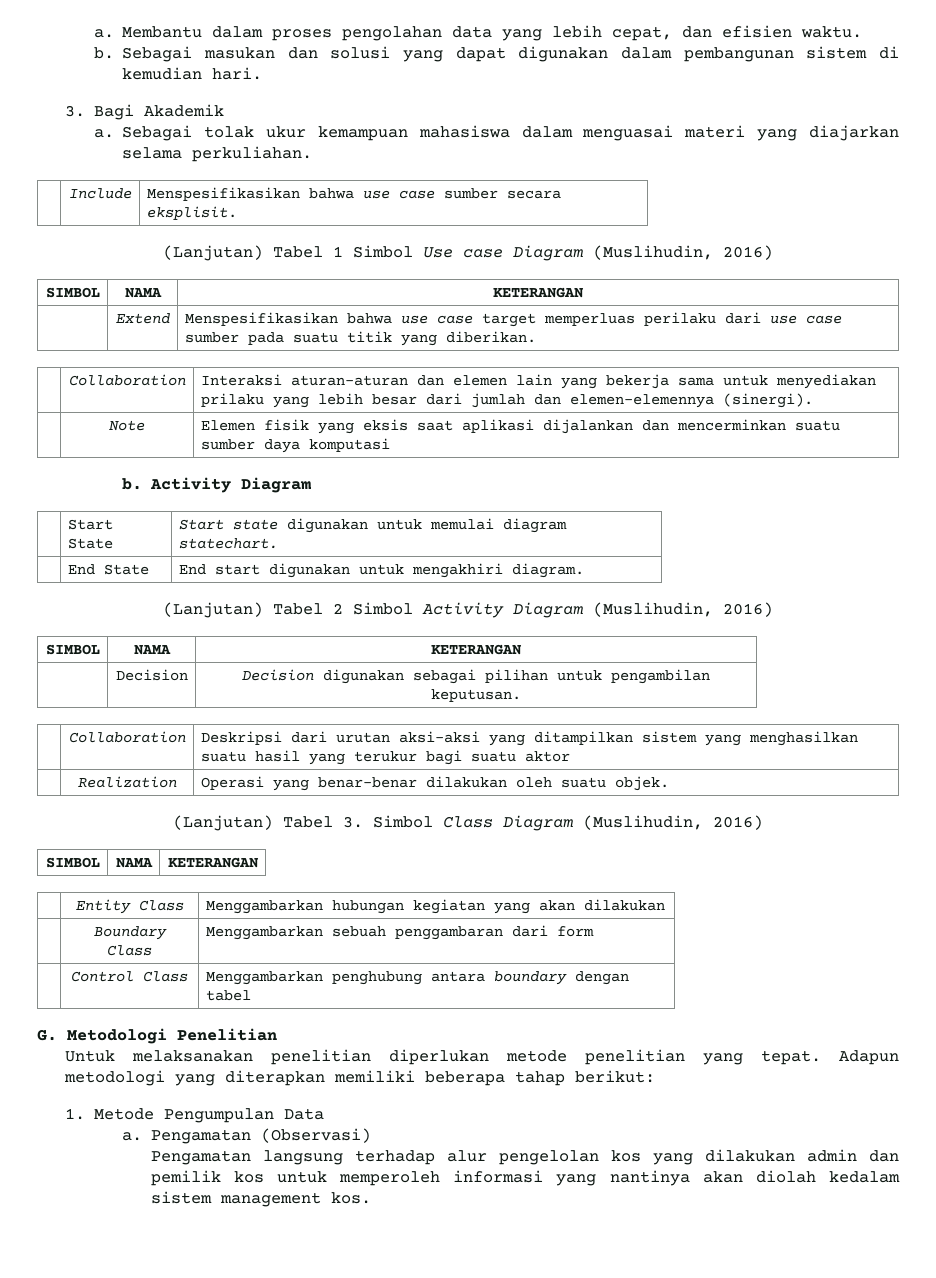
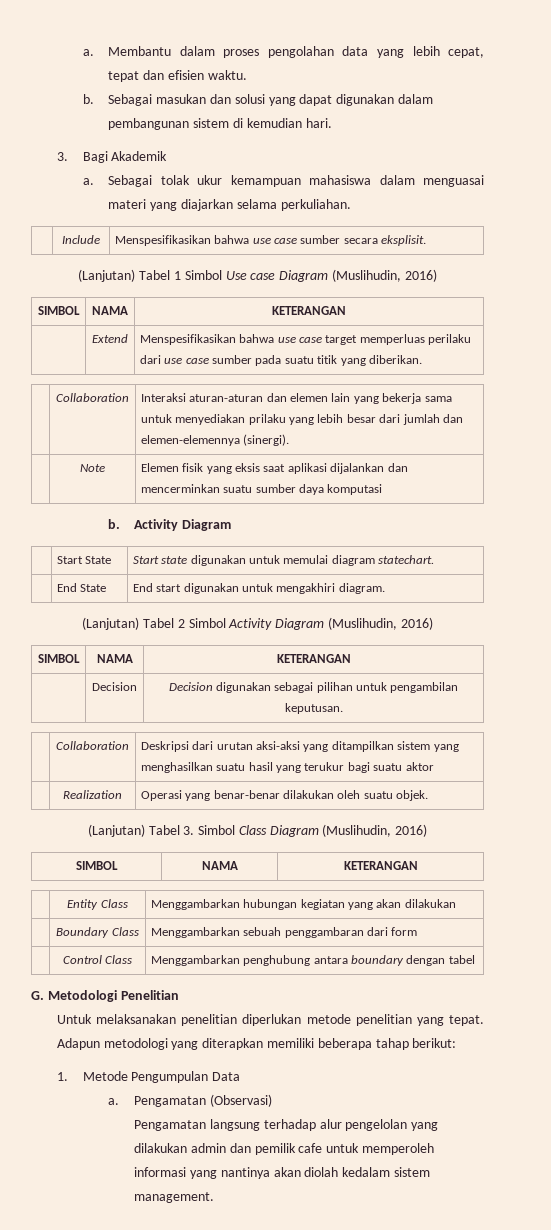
(673, 33) none -> [108,71,140,82] tepat
[610,1150,641,1162] kos -> (408, 1125) none
[233,1171,264,1183] kos -> [298,1143,323,1153] cafe
[219,1192,371,1207] management kos. -> [134,1192,215,1203] management.

